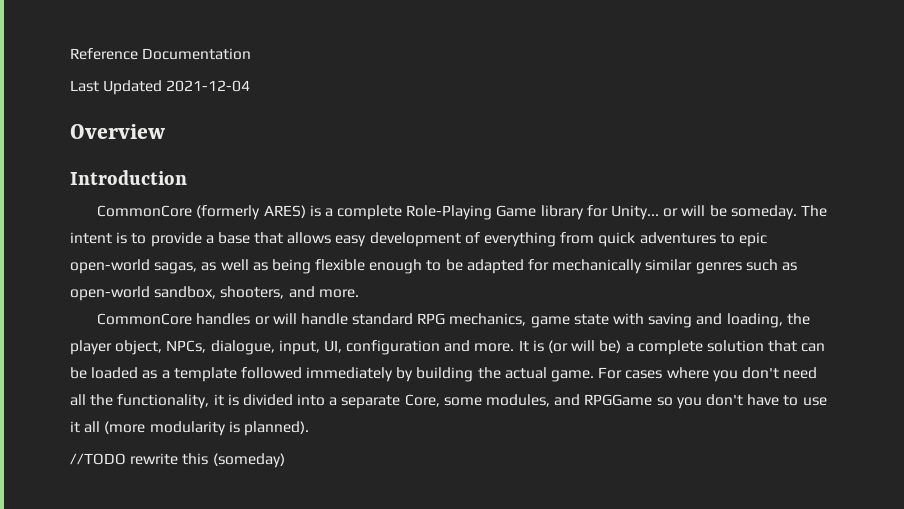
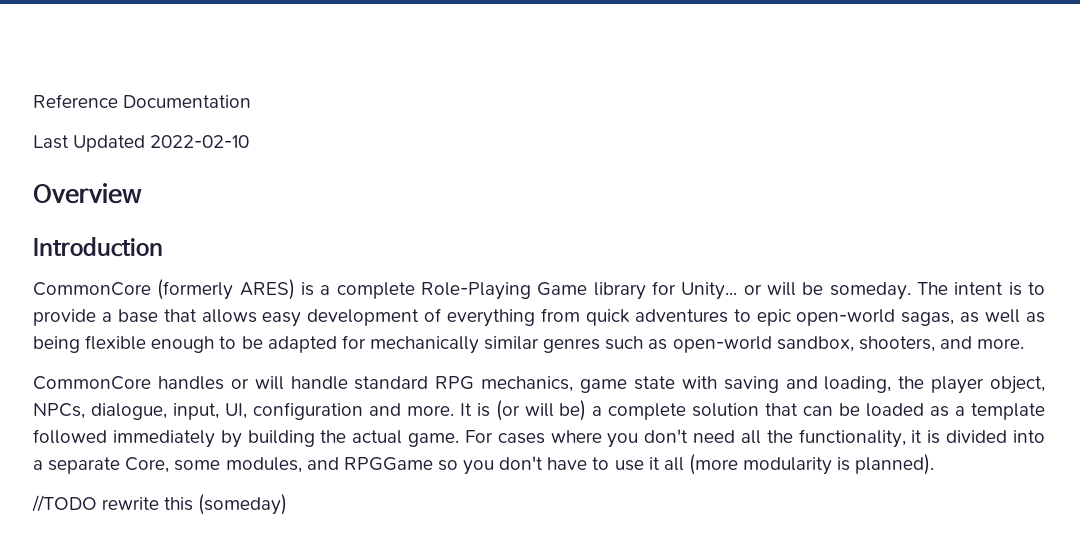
[166,80,251,92] 2021-12-04 -> [150,135,250,148] 2022-02-10

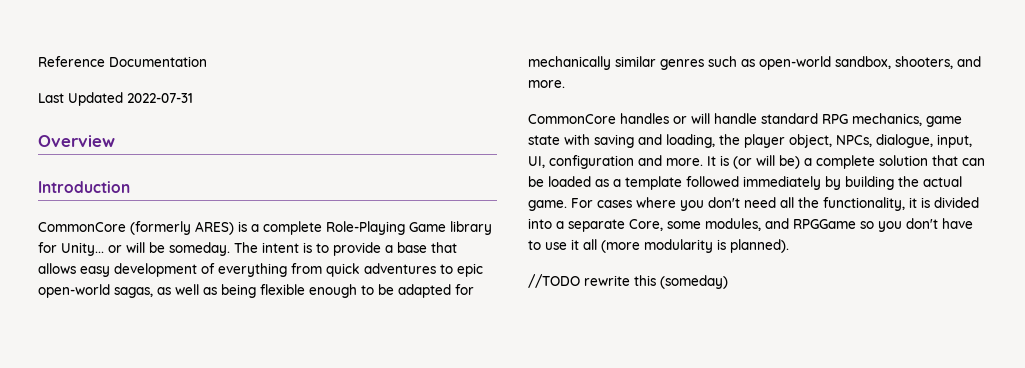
[150,135,250,148] 2022-02-10 -> [127,93,193,103] 2022-07-31

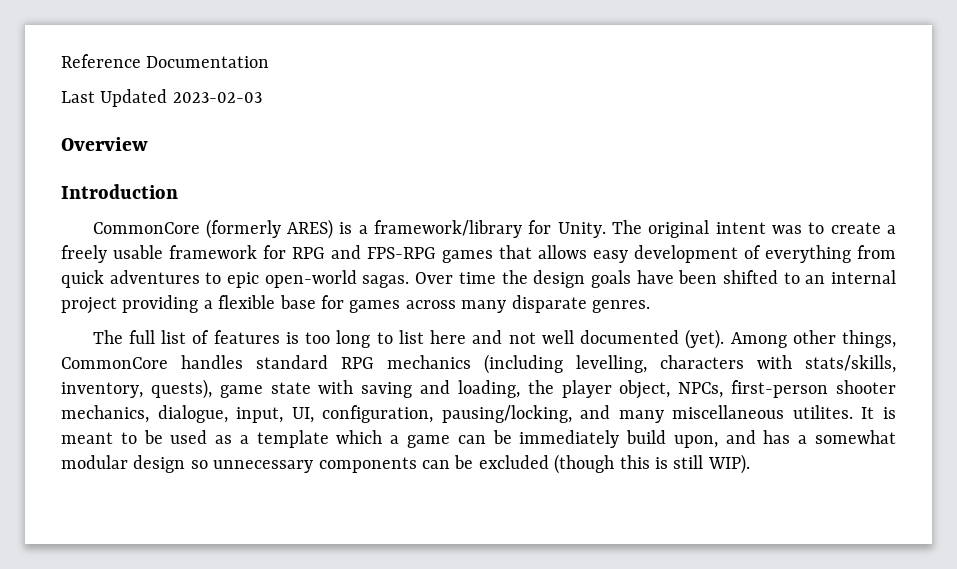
[127,93,193,103] 2022-07-31 -> [172,92,262,103] 2023-02-03
[263,221,492,235] [38,242,427,256] complete Role-Playing Game library for Unity... or will be someday. The intent is to provide a base -> [374,220,897,238] [61,245,493,263] framework/library for Unity. The original intent was to create a freely usable framework for RPG and FPS-RPG games
[114,284,474,298] [528,56,981,70] [528,80,565,88] [528,113,922,126] sagas, as well as being flexible enough to be adapted for mechanically similar genres such as open-world sandbox, shooters, and more. // CommonCore handles or will handle standard RPG mechanics, -> [362,270,896,288] [61,295,650,314] [92,329,897,349] [61,354,896,374] [61,379,212,399] sagas. Over time the design goals have been shifted to an internal project providing a flexible base for games across many disparate genres. // The full list of features is too long to list here and not well documented (yet). Among other things, CommonCore handles standard RPG mechanics (including levelling, characters with stats/skills, inventory, quests),
[876,134,972,148] [528,155,985,169] [528,176,962,190] [528,197,979,211] [528,218,973,232] [528,239,789,253] [528,274,728,289] dialogue, input, UI, configuration and more. It is (or will be) a complete solution that can be loaded as a template followed immediately by building the actual game. For cases where you don't need all the functionality, it is divided into a separate Core, some modules, and RPGGame so you don't have to use it all (more modularity is planned). // //TODO rewrite this (someday) -> [731,380,896,398] [61,405,896,423] [61,430,897,448] [61,454,750,474] first-person shooter mechanics, dialogue, input, UI, configuration, pausing/locking, and many miscellaneous utilites. It is meant to be used as a template which a game can be immediately build upon, and has a somewhat modular design so unnecessary components can be excluded (though this is still WIP).

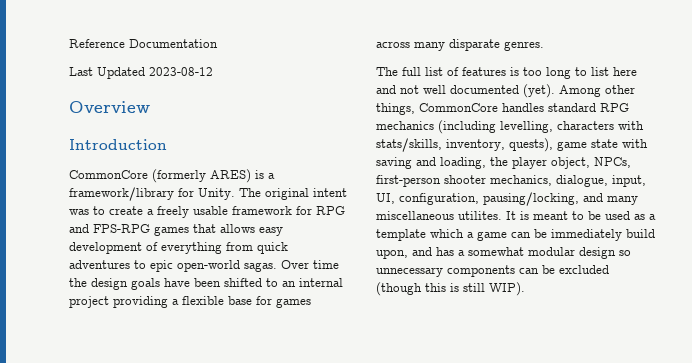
[172,92,262,103] 2023-02-03 -> [149,67,213,76] 2023-08-12

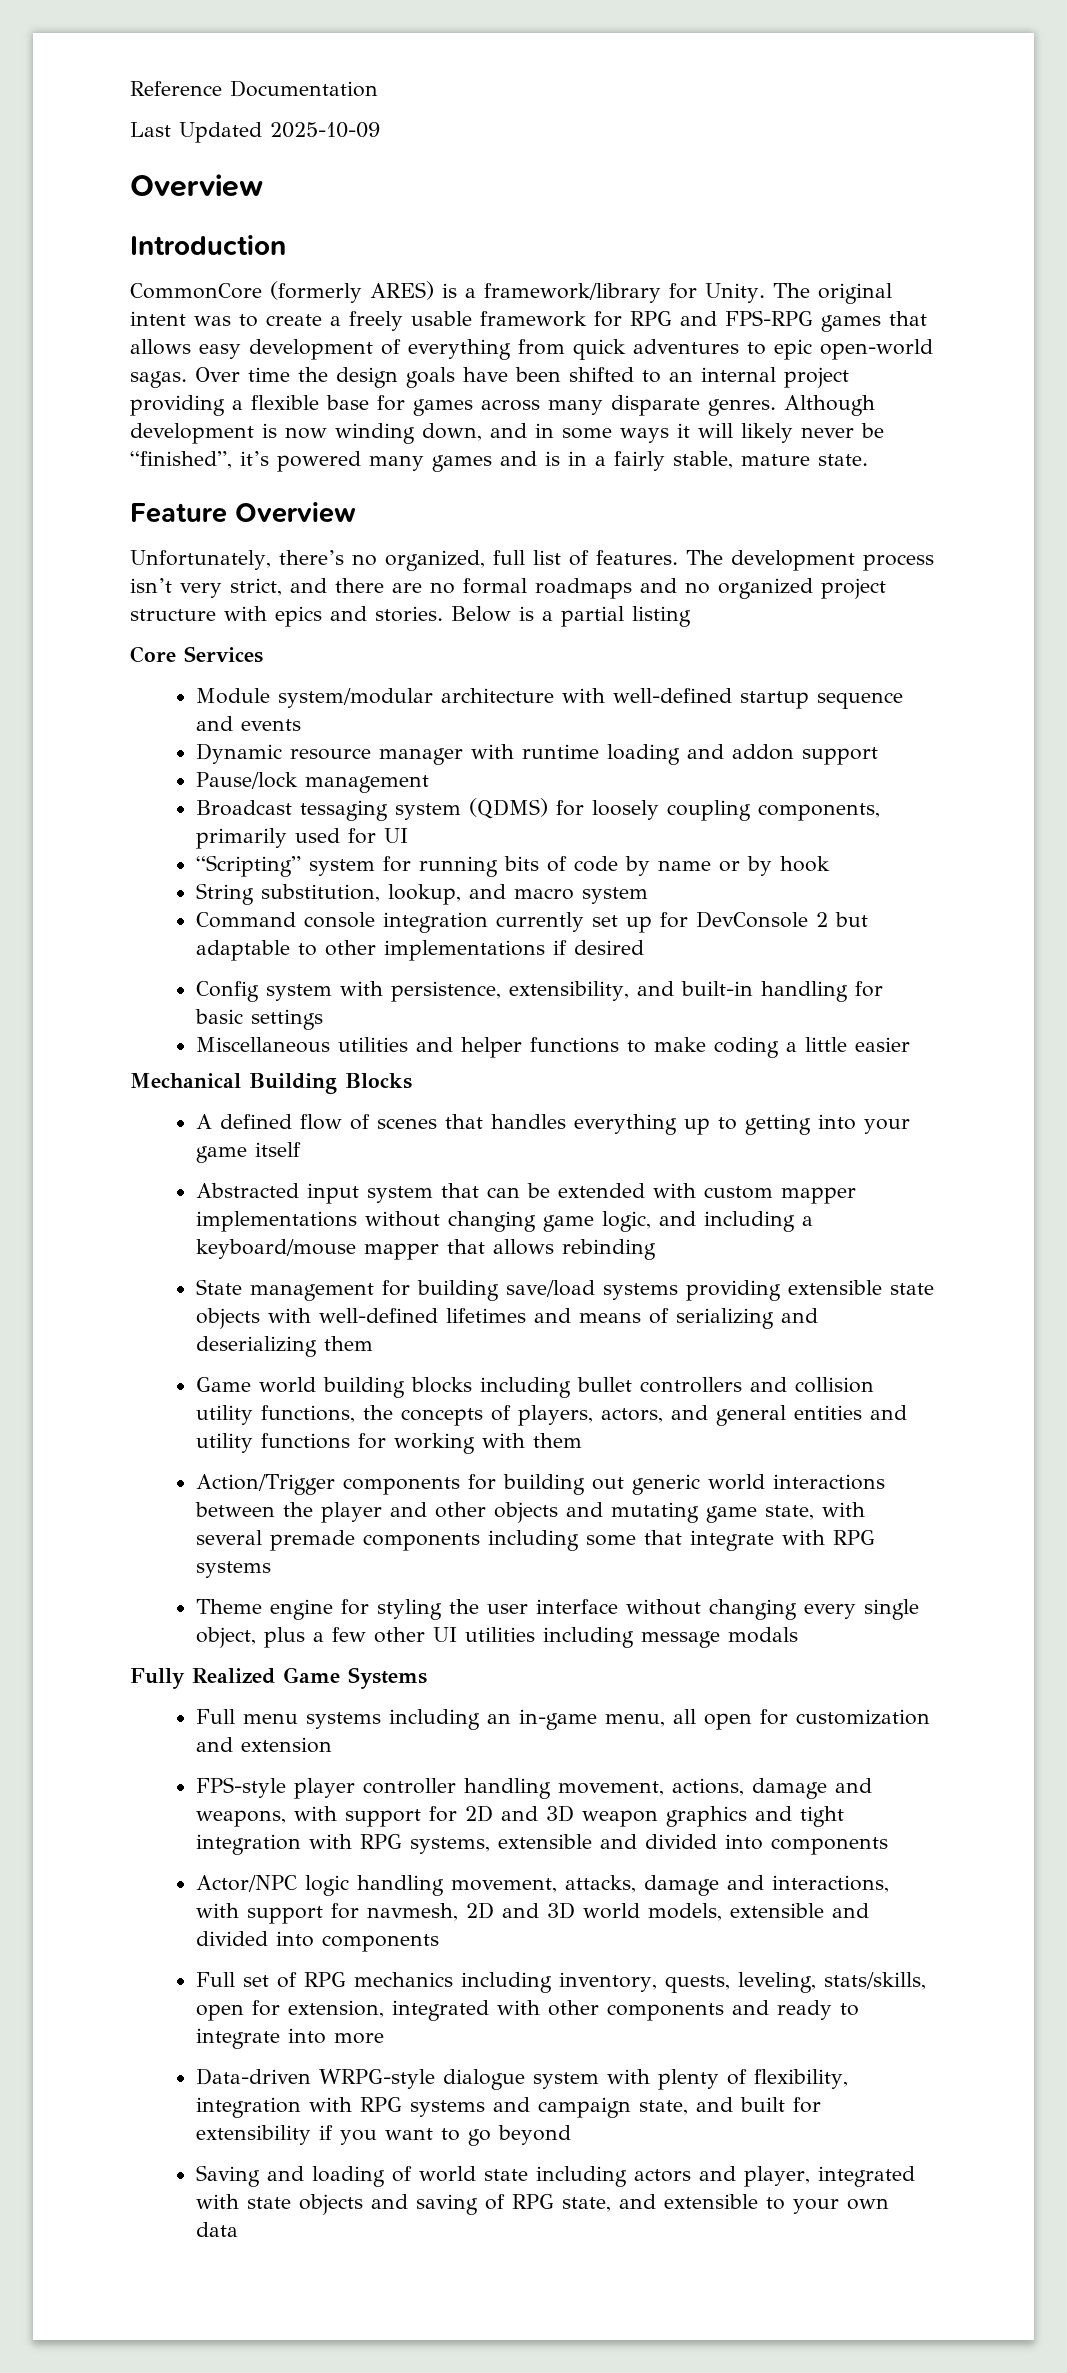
[149,67,213,76] 2023-08-12 -> [270,122,380,138] 2025-10-09
[376,67,637,79] [376,84,635,98] [376,103,629,115] [376,120,644,134] [376,138,648,152] [376,157,631,169] [376,175,646,187] [376,192,638,206] [376,211,656,220] [376,229,655,241] [376,247,631,259] [376,265,609,277] [376,282,525,296] // The full list of features is too long to list here and not well documented (yet). Among other things, CommonCore handles standard RPG mechanics (including levelling, characters with stats/skills, inventory, quests), game state with saving and loading, the player object, NPCs, first-person shooter mechanics, dialogue, input, UI, configuration, pausing/locking, and many miscellaneous utilites. It is meant to be used as a template which a game can be immediately build upon, and has a somewhat modular design so unnecessary components can be excluded (though this is still WIP). -> [784,395,875,416] [130,423,884,444] [130,451,868,472] [130,502,356,523] [130,550,934,571] [130,578,886,599] [130,606,691,627] [130,646,263,663] [196,688,904,709] [196,716,302,731] [196,743,879,765] [196,772,429,793] [196,798,881,821] [196,828,409,849] [196,855,831,877] [196,883,649,905] [196,911,869,933] [196,940,645,961] [196,981,883,1002] [195,1009,324,1030] [196,1037,911,1058] [130,1073,412,1094] [196,1114,911,1135] [196,1142,302,1163] [196,1183,857,1204] [196,1211,814,1232] [196,1239,657,1260] [196,1279,935,1301] [196,1308,819,1329] [196,1336,374,1357] [196,1377,875,1398] [196,1405,908,1426] [196,1433,583,1454] [196,1474,885,1495] [195,1502,866,1523] [196,1530,876,1551] [196,1561,272,1578] [196,1599,920,1620] [196,1627,799,1648] [130,1667,427,1689] [196,1709,931,1730] [196,1737,333,1753] [196,1777,873,1799] [196,1805,845,1827] [196,1834,889,1855] [196,1875,890,1896] [196,1902,870,1924] [196,1931,440,1952] [196,1972,926,1993] [196,2000,860,2021] [196,2028,385,2049] [196,2068,849,2090] [196,2097,822,2118] [196,2125,572,2146] [196,2165,915,2187] [196,2194,890,2215] [196,2222,239,2237] Although development is now winding down, and in some ways it will likely never be “finished”, it’s powered many games and is in a fairly stable, mature state. // Feature Overview // Unfortunately, there’s no organized, full list of features. The development process isn’t very strict, and there are no formal roadmaps and no organized project structure with epics and stories. Below is a partial listing // Core Services // Module system/modular architecture with well-defined startup sequence and events // Dynamic resource manager with runtime loading and addon support // Pause/lock management // Broadcast tessaging system (QDMS) for loosely coupling components, primarily used for UI // “Scripting” system for running bits of code by name or by hook // String substitution, lookup, and macro system // Command console integration currently set up for DevConsole 2 but adaptable to other implementations if desired // Config system with persistence, extensibility, and built-in handling for basic settings // Miscellaneous utilities and helper functions to make coding a little easier // Mechanical Building Blocks // A defined flow of scenes that handles everything up to getting into your game itself // Abstracted input system that can be extended with custom mapper implementations without changing game logic, and including a keyboard/mouse mapper that allows rebinding // State management for building save/load systems providing extensible state objects with well-defined lifetimes and means of serializing and deserializing them // Game world building blocks including bullet controllers and collision utility functions, the concepts of players, actors, and general entities and utility functions for working with them // Action/Trigger components for building out generic world interactions between the player and other objects and mutating game state, with several premade components including some that integrate with RPG systems // Theme engine for styling the user interface without changing every single object, plus a few other UI utilities including message modals // Fully Realized Game Systems // Full menu systems including an in-game menu, all open for customization and extension // FPS-style player controller handling movement, actions, damage and weapons, with support for 2D and 3D weapon graphics and tight integration with RPG systems, extensible and divided into components // Actor/NPC logic handling movement, attacks, damage and interactions, with support for navmesh, 2D and 3D world models, extensible and divided into components // Full set of RPG mechanics including inventory, quests, leveling, stats/skills, open for extension, integrated with other components and ready to integrate into more // Data-driven WRPG-style dialogue system with plenty of flexibility, integration with RPG systems and campaign state, and built for extensibility if you want to go beyond // Saving and loading of world state including actors and player, integrated with state objects and saving of RPG state, and extensible to your own data

